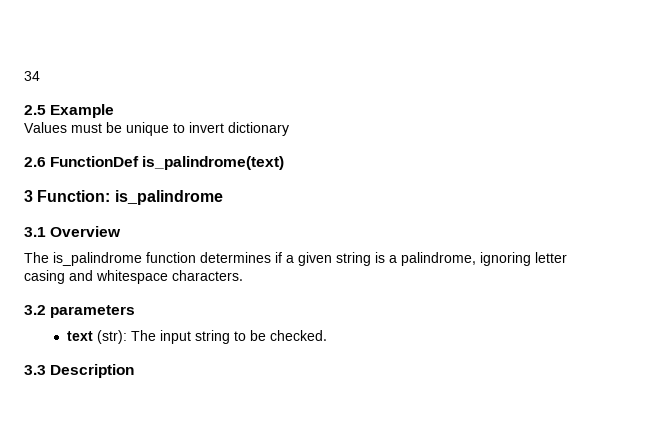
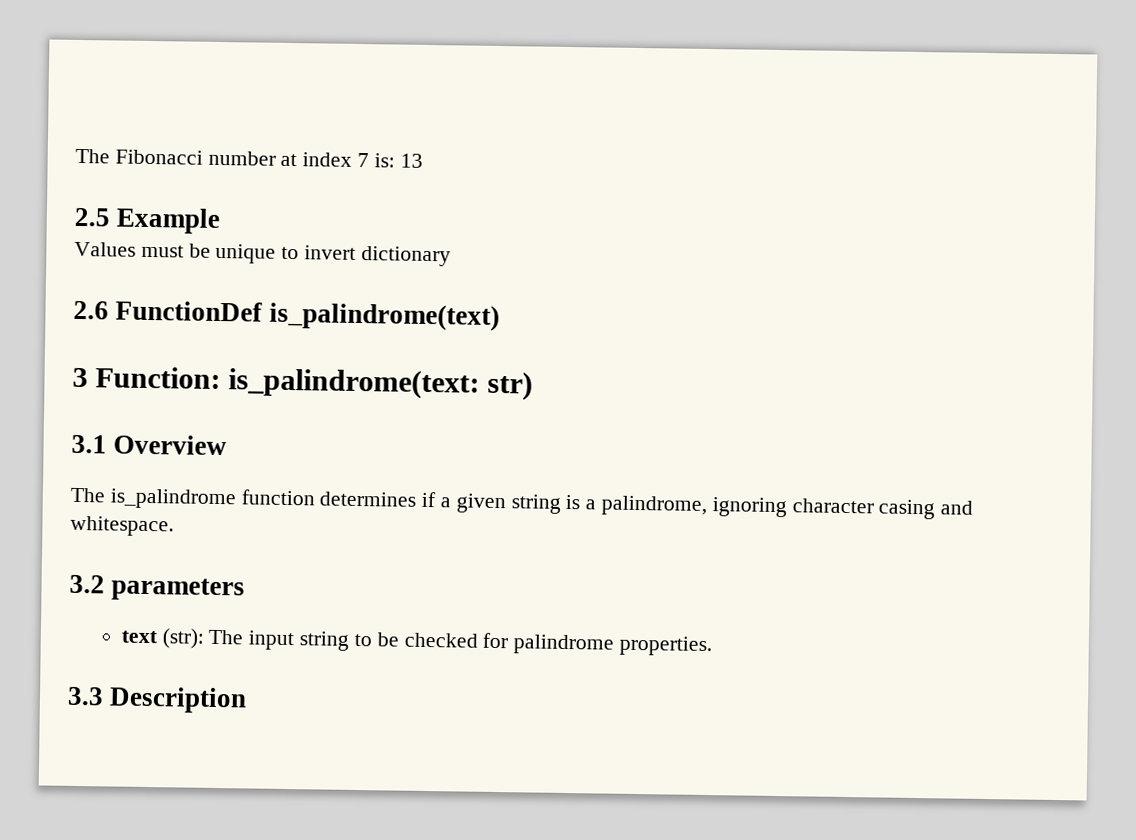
[24,71,40,81] 34 -> [75,148,423,168] The Fibonacci number at index 7 is: 13
[114,190,223,205] is_palindrome -> [228,368,534,401] is_palindrome(text: str)
[535,252,567,263] letter -> [791,498,874,514] character
[96,270,243,284] whitespace characters. -> [70,515,174,537] whitespace.
[269,330,327,341] checked. -> [403,632,712,657] checked for palindrome properties.

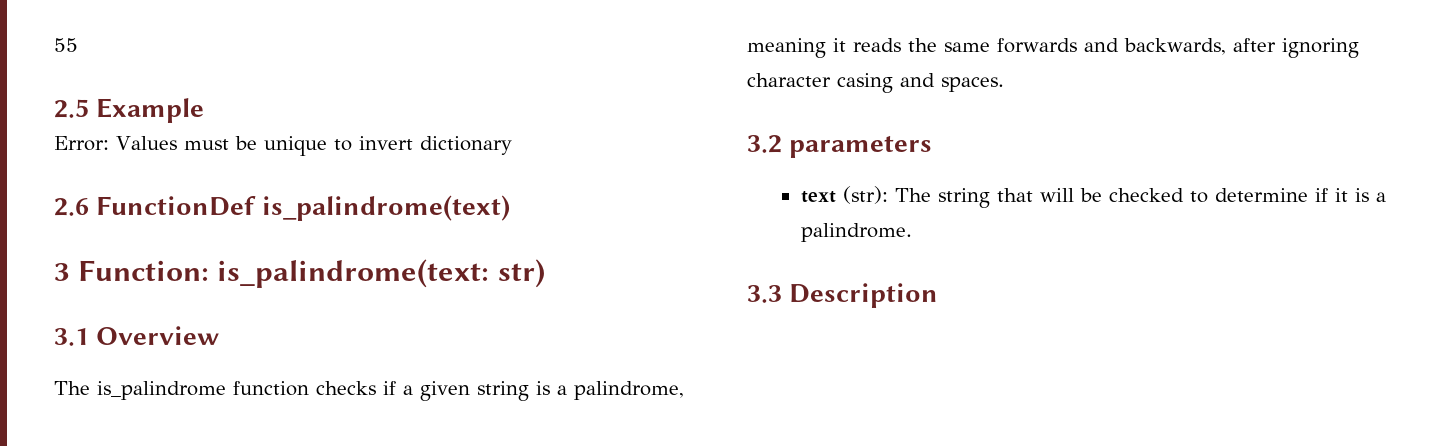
[75,148,423,168] The Fibonacci number at index 7 is: 13 -> [54,38,78,52] 55
(221, 221) none -> [54,136,109,151] Error:
[319,491,417,507] determines -> [316,381,376,395] checks
(708, 506) none -> [747,38,1276,58] meaning it reads the same forwards and backwards, after
[70,515,174,537] whitespace. -> [941,77,1004,92] spaces.
[248,630,712,657] input string to be checked for palindrome properties. -> [937,188,1386,208] [800,223,912,242] string that will be checked to determine if it is a palindrome.

